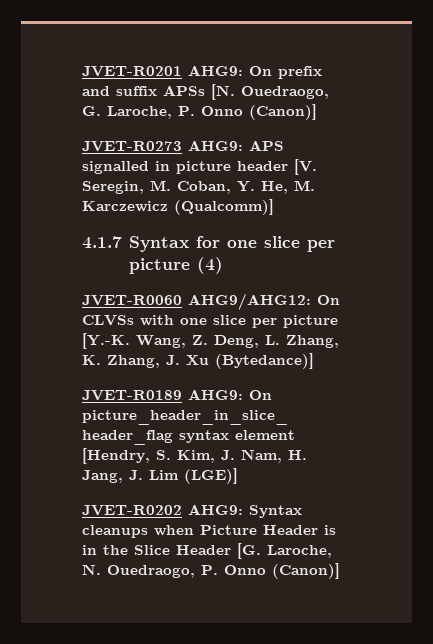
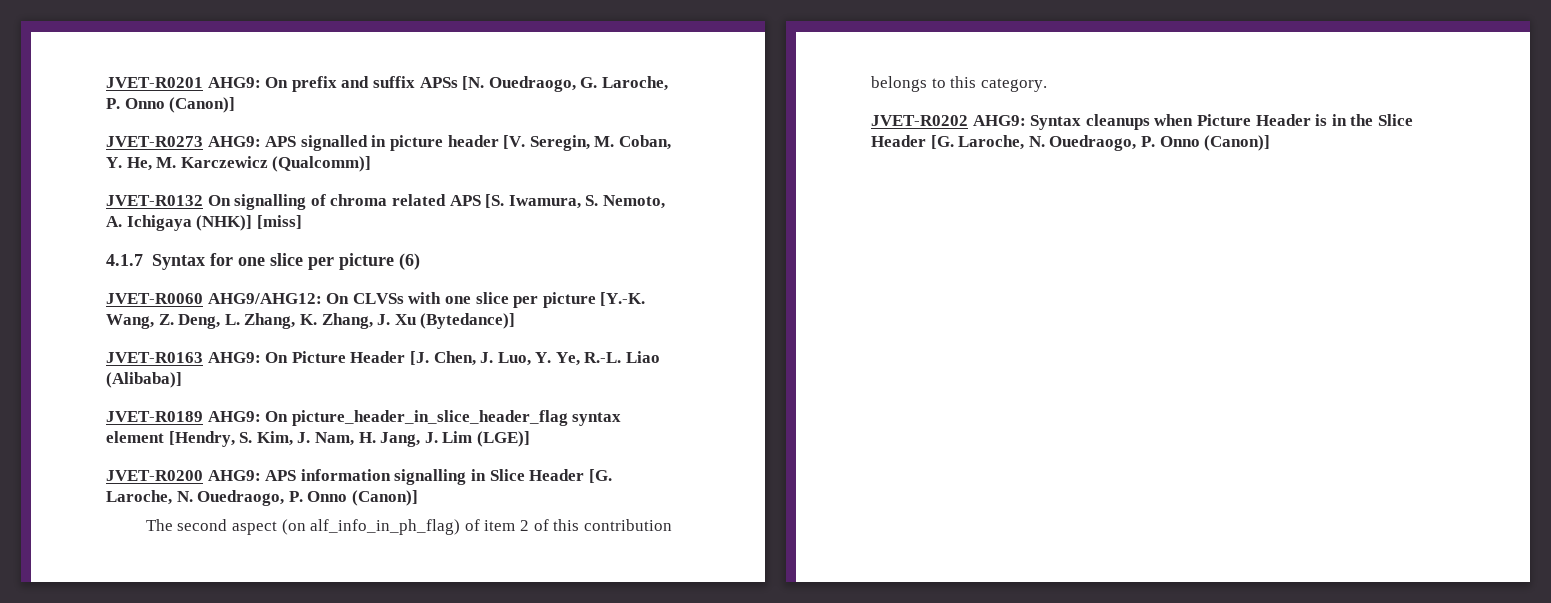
(274, 207) none -> [106,194,665,210] [106,215,302,231] // JVET-R0132 On signalling of chroma related APS [S. Iwamura, S. Nemoto, A. Ichigaya (NHK)] [miss]
[197,257,224,274] (4) -> [398,253,420,270] (6)
(314, 361) none -> [106,351,661,366] [106,372,182,388] // JVET-R0163 AHG9: On Picture Header [J. Chen, J. Luo, Y. Ye, R.-L. Liao (Alibaba)]
(238, 476) none -> [106,469,612,485] [106,490,418,506] [145,519,672,535] [871,76,1047,92] // JVET-R0200 AHG9: APS information signalling in Slice Header [G. Laroche, N. Ouedraogo, P. Onno (Canon)] // The second aspect (on alf_info_in_ph_flag) of item 2 of this contribution belongs to this category.

